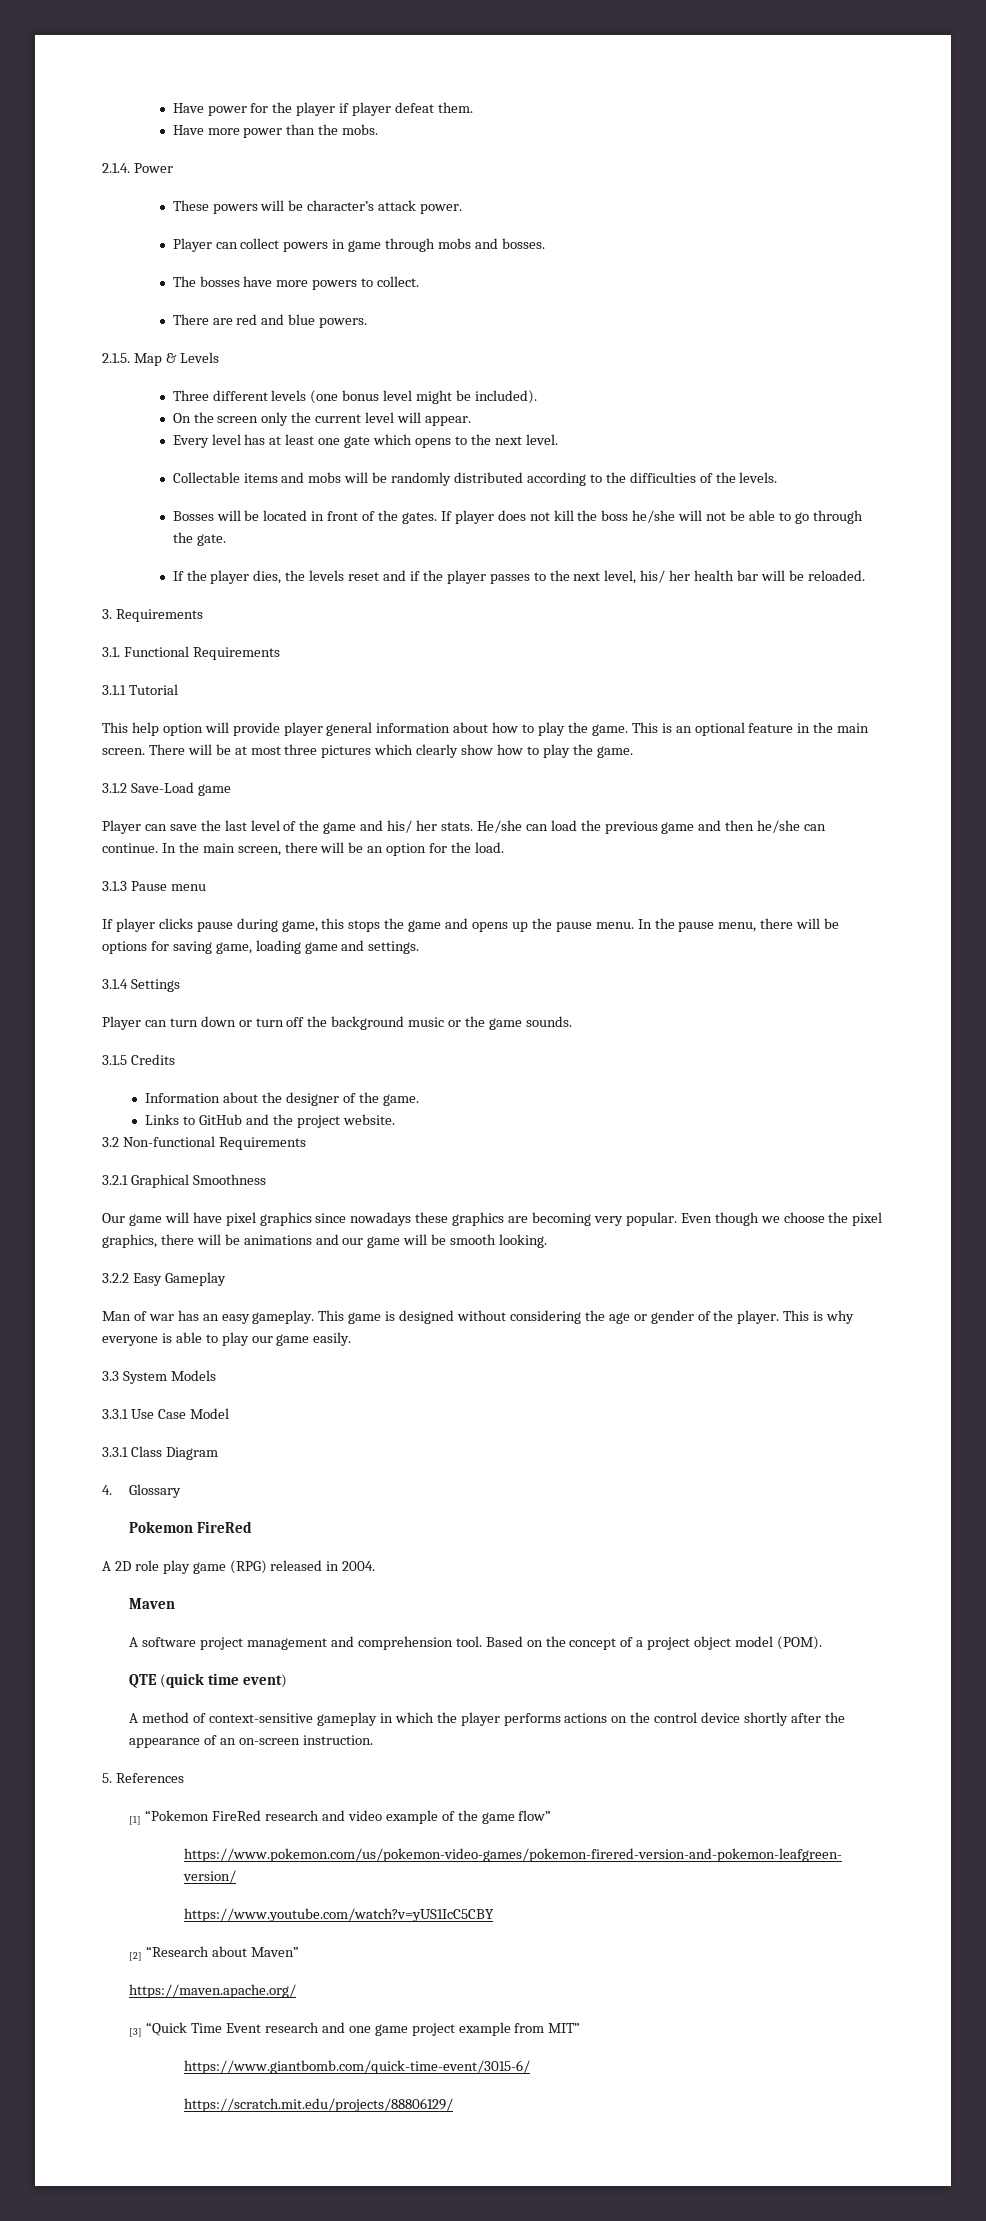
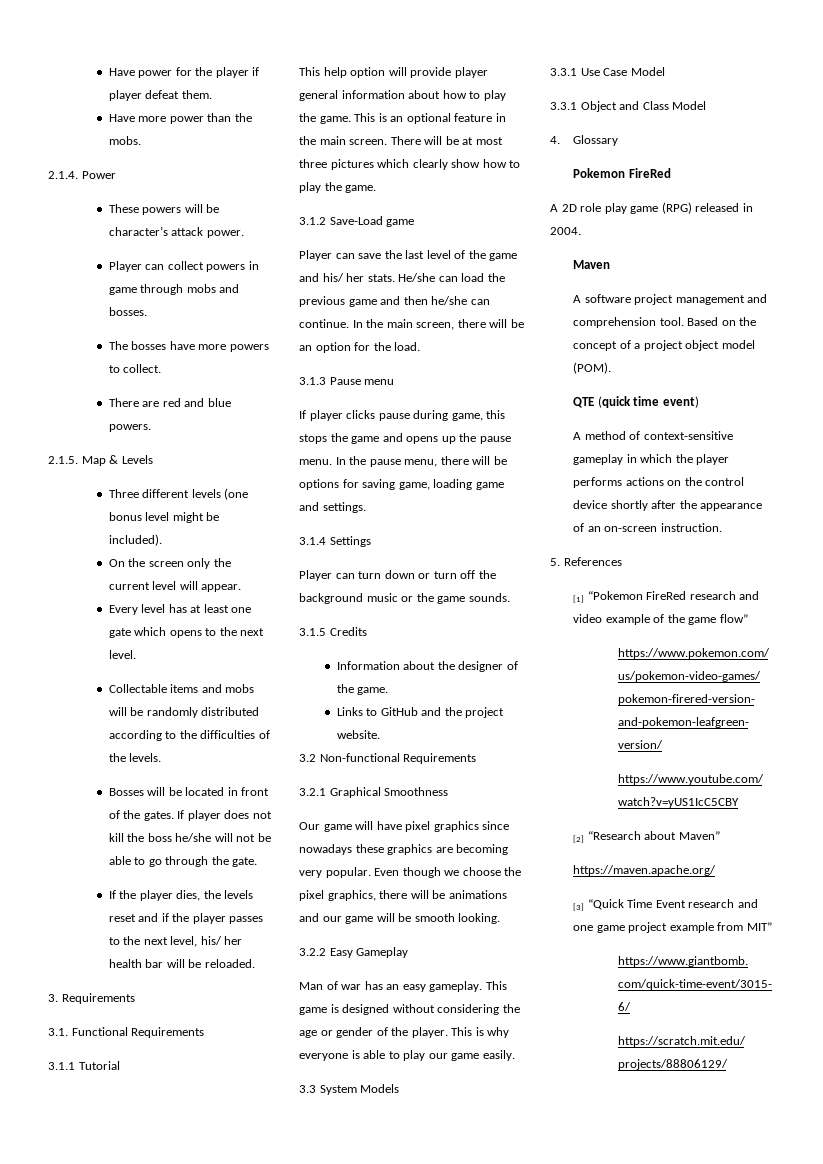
[130,1446,218,1460] Class Diagram -> [580,101,707,112] Object and Class Model

